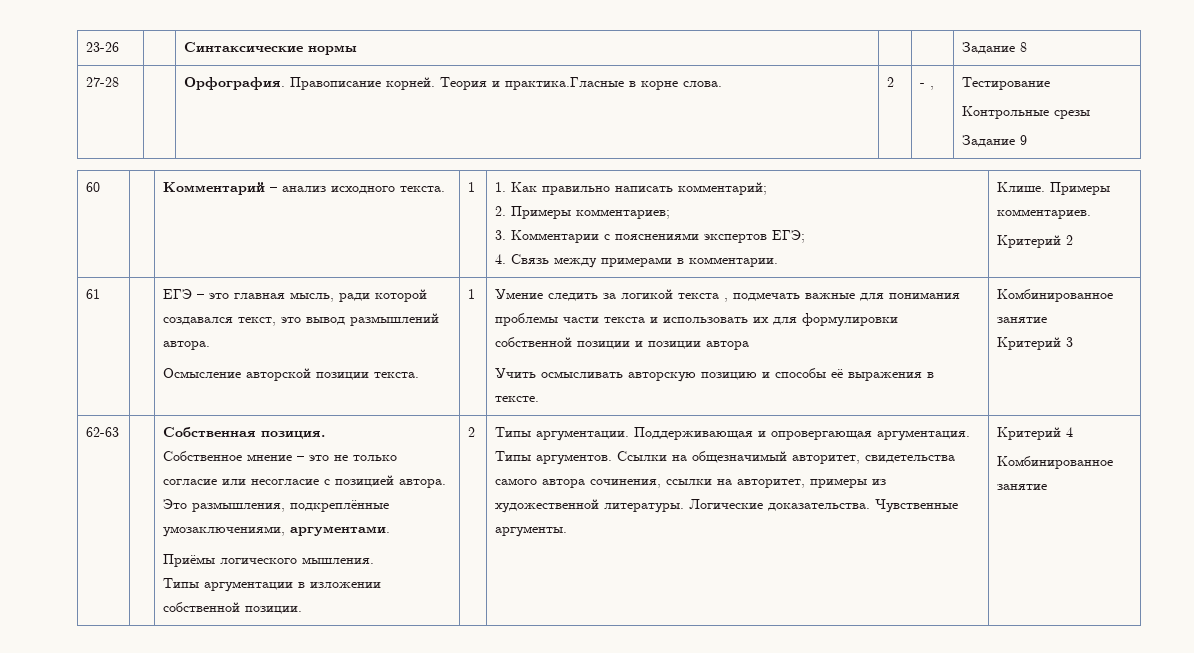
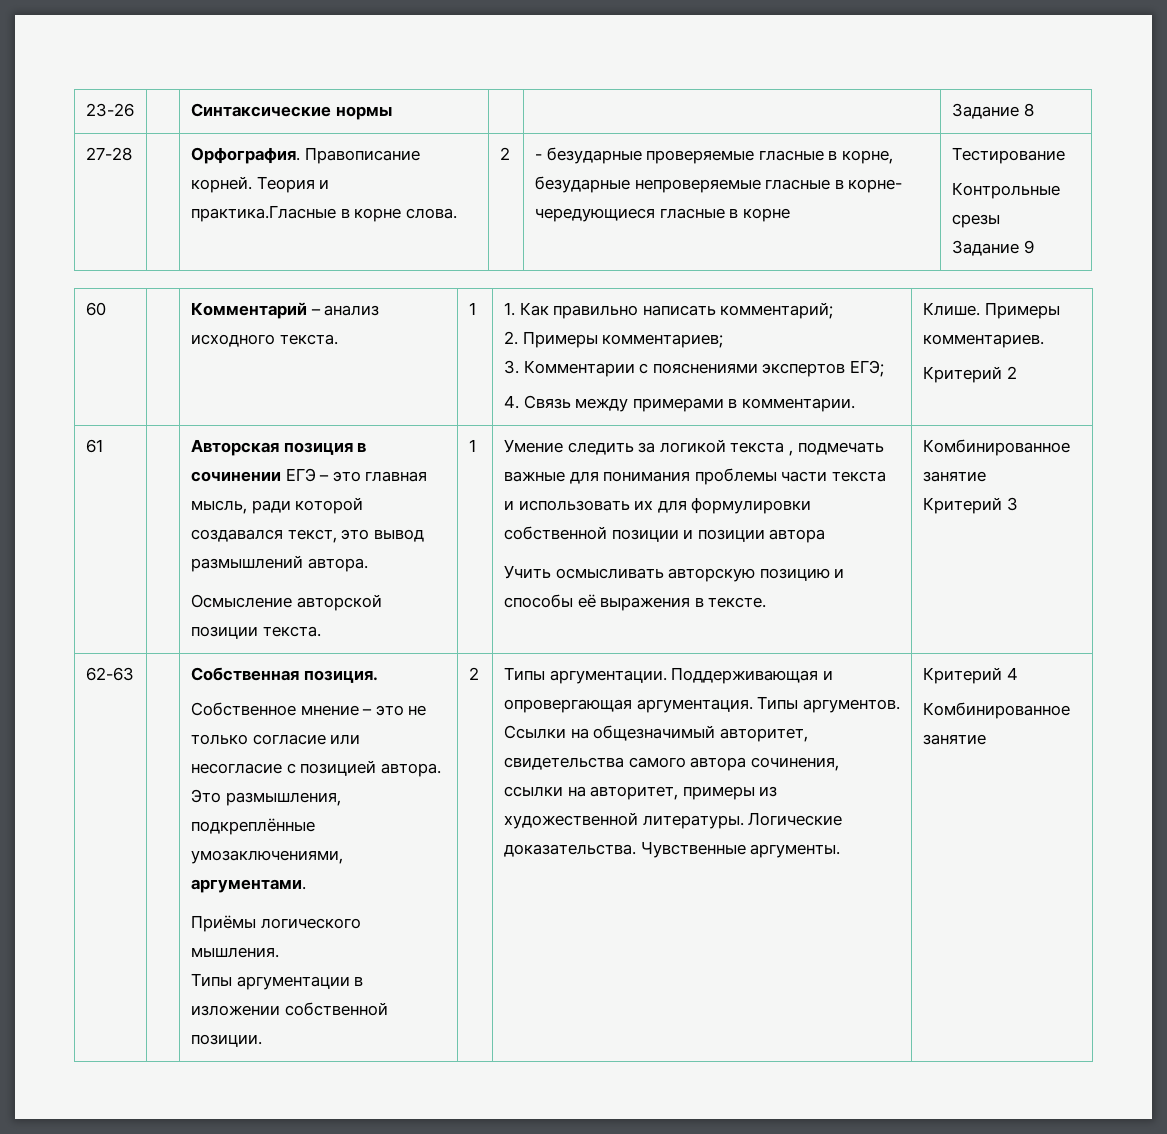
[930,86,935,90] , -> [546,147,893,164] [534,176,903,193] [534,208,790,222] безударные проверяемые гласные в корне, безударные непроверяемые гласные в корне- чередующиеся гласные в корне
(101, 294) none -> [190,439,367,456] [190,471,281,482] Авторская позиция в сочинении

